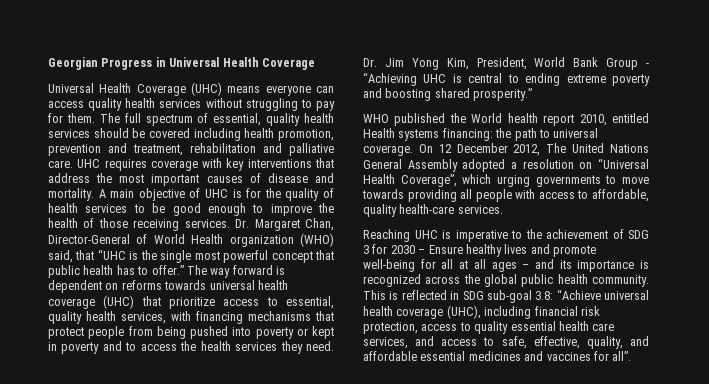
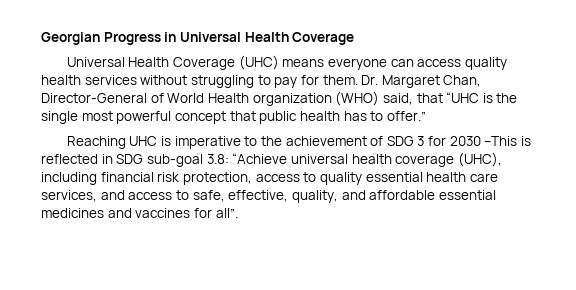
[99,113,334,126] [48,128,334,141] [48,143,334,156] [48,158,334,171] [48,173,334,186] [48,188,334,201] [48,203,334,216] [48,218,230,231] The full spectrum of essential, quality health services should be covered including health promotion, prevention and treatment, rehabilitation and palliative care. UHC requires coverage with key interventions that address the most important causes of disease and mortality. A main objective of UHC is for the quality of health services to be good enough to improve the health of those receiving services. -> (358, 80) none
[186,265,285,278] [48,280,288,293] [48,295,334,309] [48,311,334,324] [48,326,334,339] [48,341,335,354] [363,57,649,70] [363,72,650,86] [363,88,533,101] [363,113,649,126] [363,128,599,141] [363,143,649,156] [363,158,649,172] [363,174,649,187] [362,189,649,202] [363,204,503,217] The way forward is dependent on reforms towards universal health coverage (UHC) that prioritize access to essential, quality health services, with financing mechanisms that protect people from being pushed into poverty or kept in poverty and to access the health services they need. Dr. Jim Yong Kim, President, World Bank Group - “Achieving UHC is central to ending extreme poverty and boosting shared prosperity.” // WHO published the World health report 2010, entitled Health systems financing: the path to universal coverage. On 12 December 2012, The United Nations General Assembly adopted a resolution on “Universal Health Coverage”, which urging governments to move towards providing all people with access to affordable, quality health-care services. -> (426, 116) none
[418,244,596,257] [363,259,649,272] [363,274,649,287] [363,290,386,300] – Ensure healthy lives and promote well-being for all at all ages – and its importance is recognized across the global public health community. This -> [484,136,518,146] –This

